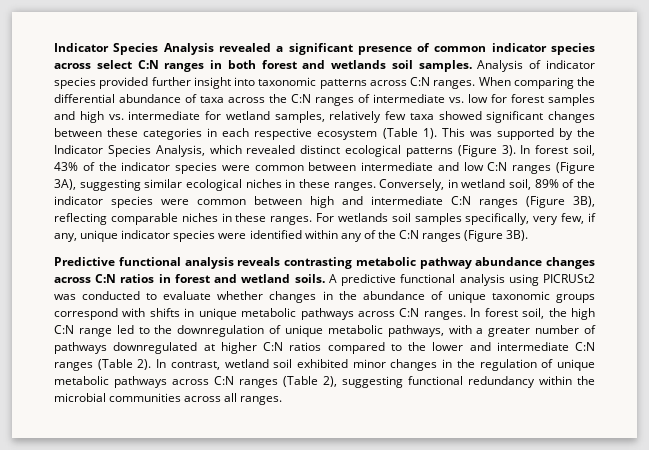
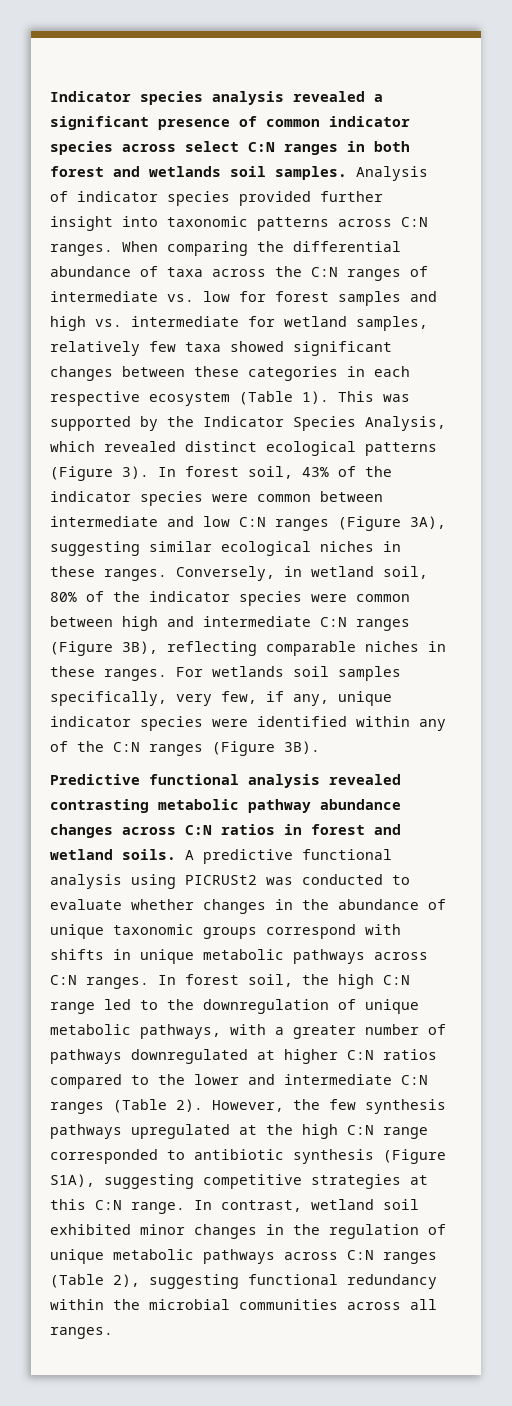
[54,43,214,55] Indicator Species Analysis -> [50,91,284,105] Indicator species analysis
[534,179,559,188] 89% -> [50,592,77,602] 80%
[237,257,281,266] reveals -> [329,774,401,785] revealed
(152, 364) none -> [212,1099,446,1114] [50,1124,428,1139] [50,1149,446,1164] [50,1174,428,1189] [50,1199,185,1214] However, the few synthesis pathways upregulated at the high C:N range corresponded to antibiotic synthesis (Figure S1A), suggesting competitive strategies at this C:N range.

